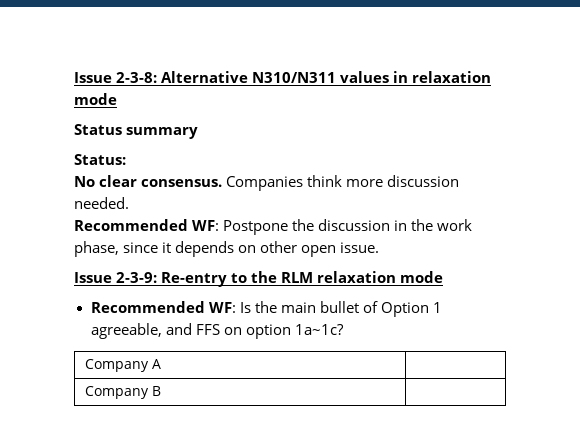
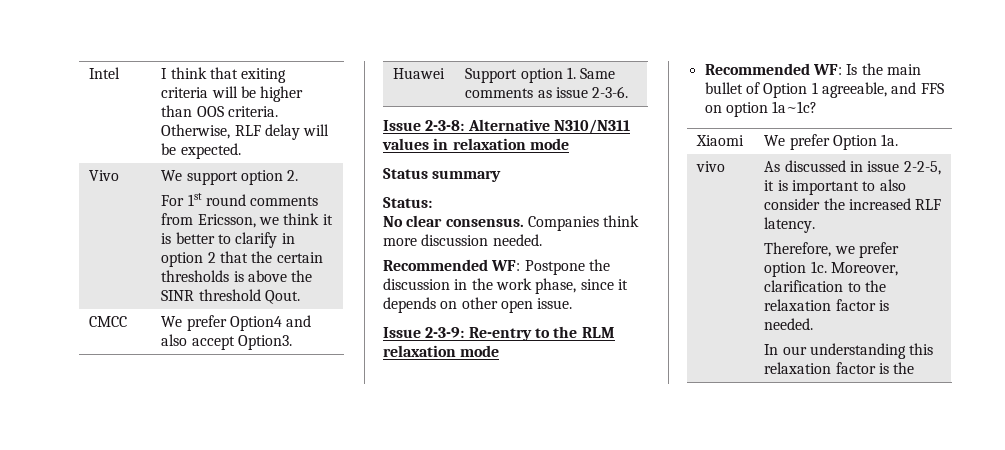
(74, 77) none -> [89,67,121,79] [161,67,287,83] [161,86,304,102] [161,105,278,117] [161,124,330,140] [161,143,241,159] [89,170,120,181] [161,170,299,185] [161,193,319,206] [161,213,333,228] [161,232,295,248] [161,251,323,267] [161,270,313,282] [161,289,300,304] [89,316,128,327] [161,315,312,331] [161,334,292,350] [393,68,446,79] [465,67,616,83] [465,86,629,98] Intel | I think that exiting criteria will be higher than OOS criteria. Otherwise, RLF delay will be expected. // Vivo | We support option 2. // For 1st round comments from Ericsson, we think it is better to clarify in option 2 that the certain thresholds is above the SINR threshold Qout. // CMCC | We prefer Option4 and also accept Option3. // Huawei | Support option 1. Same comments as issue 2-3-6. //
[85,359,162,372] [85,386,162,399] Company A | // Company B | -> [696,135,745,146] [764,134,899,150] [696,161,726,172] [764,160,941,175] [764,179,906,195] [764,198,942,210] [764,217,816,233] [764,242,899,258] [764,261,898,277] [764,280,886,292] [764,299,889,311] [764,318,814,330] [764,343,934,359] [764,362,915,374] Xiaomi | We prefer Option 1a. // vivo | As discussed in issue 2-2-5, it is important to also consider the increased RLF latency. // Therefore, we prefer option 1c. Moreover, clarification to the relaxation factor is needed. // In our understanding this relaxation factor is the

